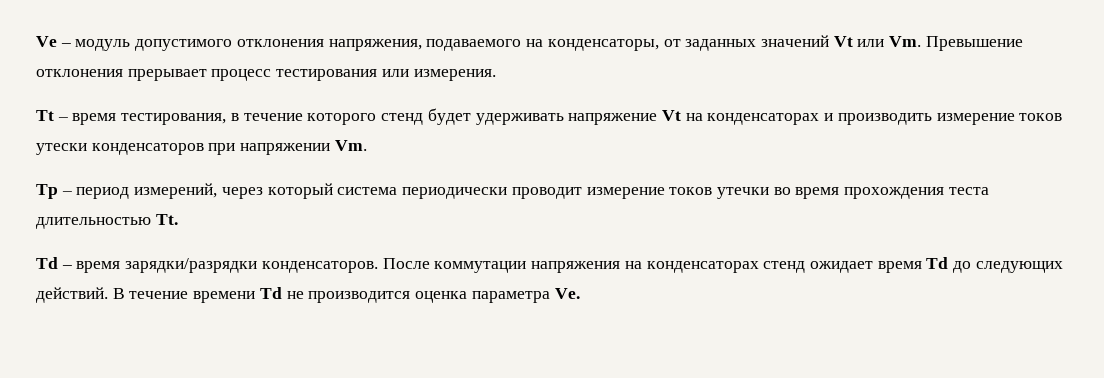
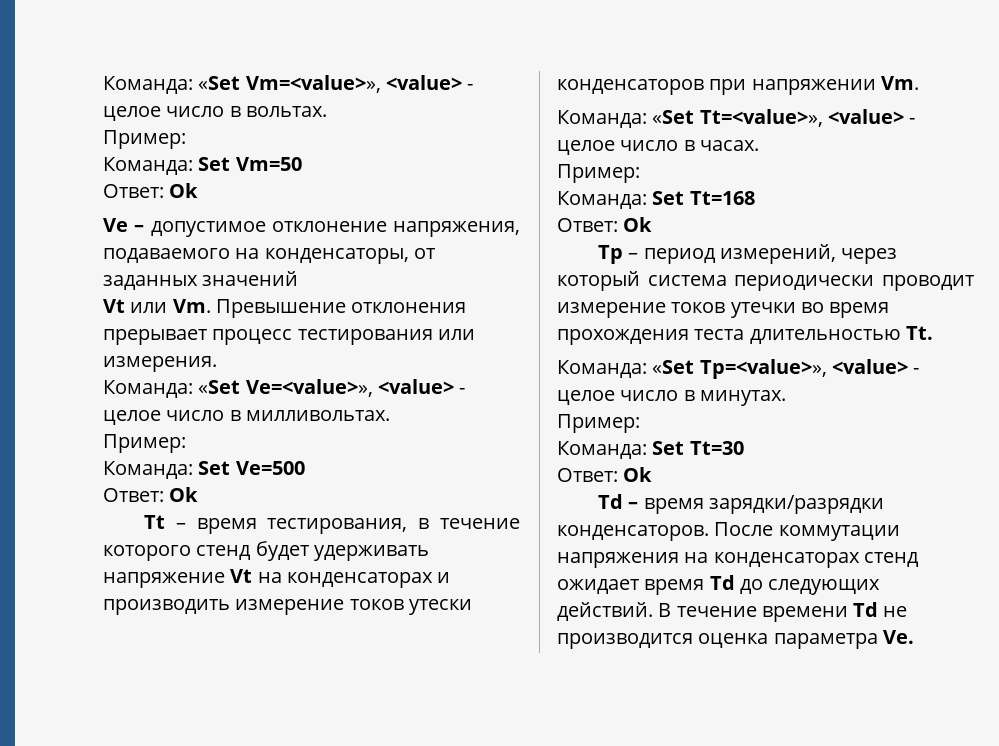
[36,36,324,51] Ve – модуль допустимого отклонения -> [103,75,474,94] [103,106,327,121] [103,130,186,149] [103,157,302,175] [103,183,199,198] [103,218,387,237] Команда: «Set Vm=<value>», <value> - целое число в вольтах. // Пример: // Команда: Set Vm=50 // Ответ: Ok // Ve – допустимое отклонение
(829, 41) none -> (299, 278) //
(496, 75) none -> [103,379,466,398] [103,410,390,425] [103,434,186,453] [103,461,305,479] [103,487,199,502] // Команда: «Set Ve=<value>», <value> - целое число в милливольтах. // Пример: // Команда: Set Ve=500 // Ответ: Ok
(367, 145) none -> [557,109,916,128] [557,140,759,155] [557,164,640,183] [557,191,755,209] [557,217,653,232] // Команда: «Set Tt=<value>», <value> - целое число в часах. // Пример: // Команда: Set Tt=168 // Ответ: Ok
(178, 219) none -> [557,359,920,379] [557,390,786,406] [557,414,640,433] [557,441,744,459] [557,467,653,482] // Команда: «Set Tp=<value>», <value> - целое число в минутах. // Пример: // Команда: Set Tt=30 // Ответ: Ok

